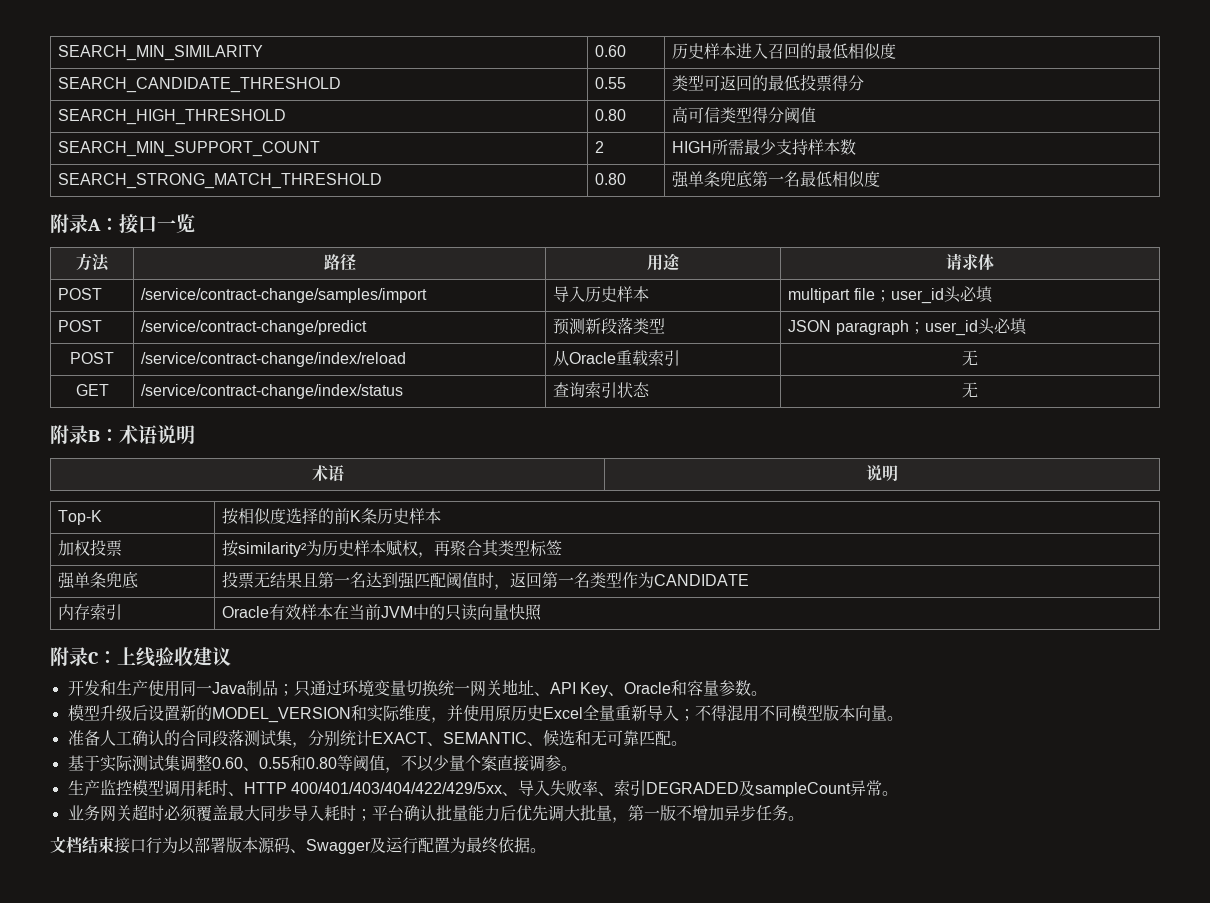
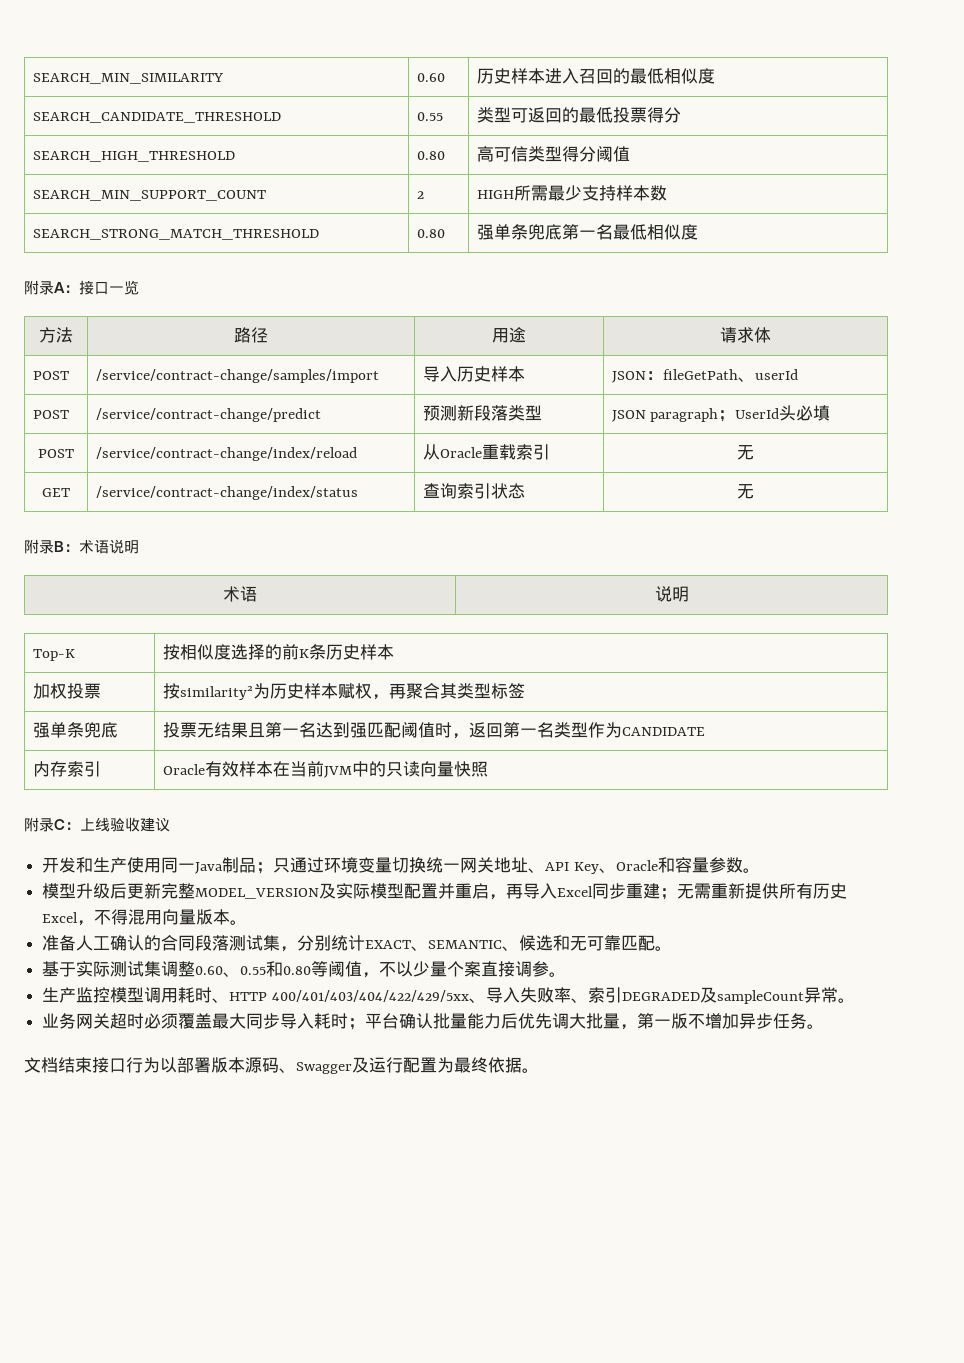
[788,286,994,304] multipart file；user_id头必填 -> [612,369,799,383] JSON：fileGetPath、userId
[924,320,978,336] user_id -> [735,408,780,419] UserId
[147,704,887,723] 设置新的MODEL_VERSION和实际维度，并使用原历史Excel全量重新导入；不得混用不同模型版本向量 -> [127,883,848,900] [42,909,231,926] 更新完整MODEL_VERSION及实际模型配置并重启，再导入Excel同步重建；无需重新提供所有历史Excel，不得混用向量版本

